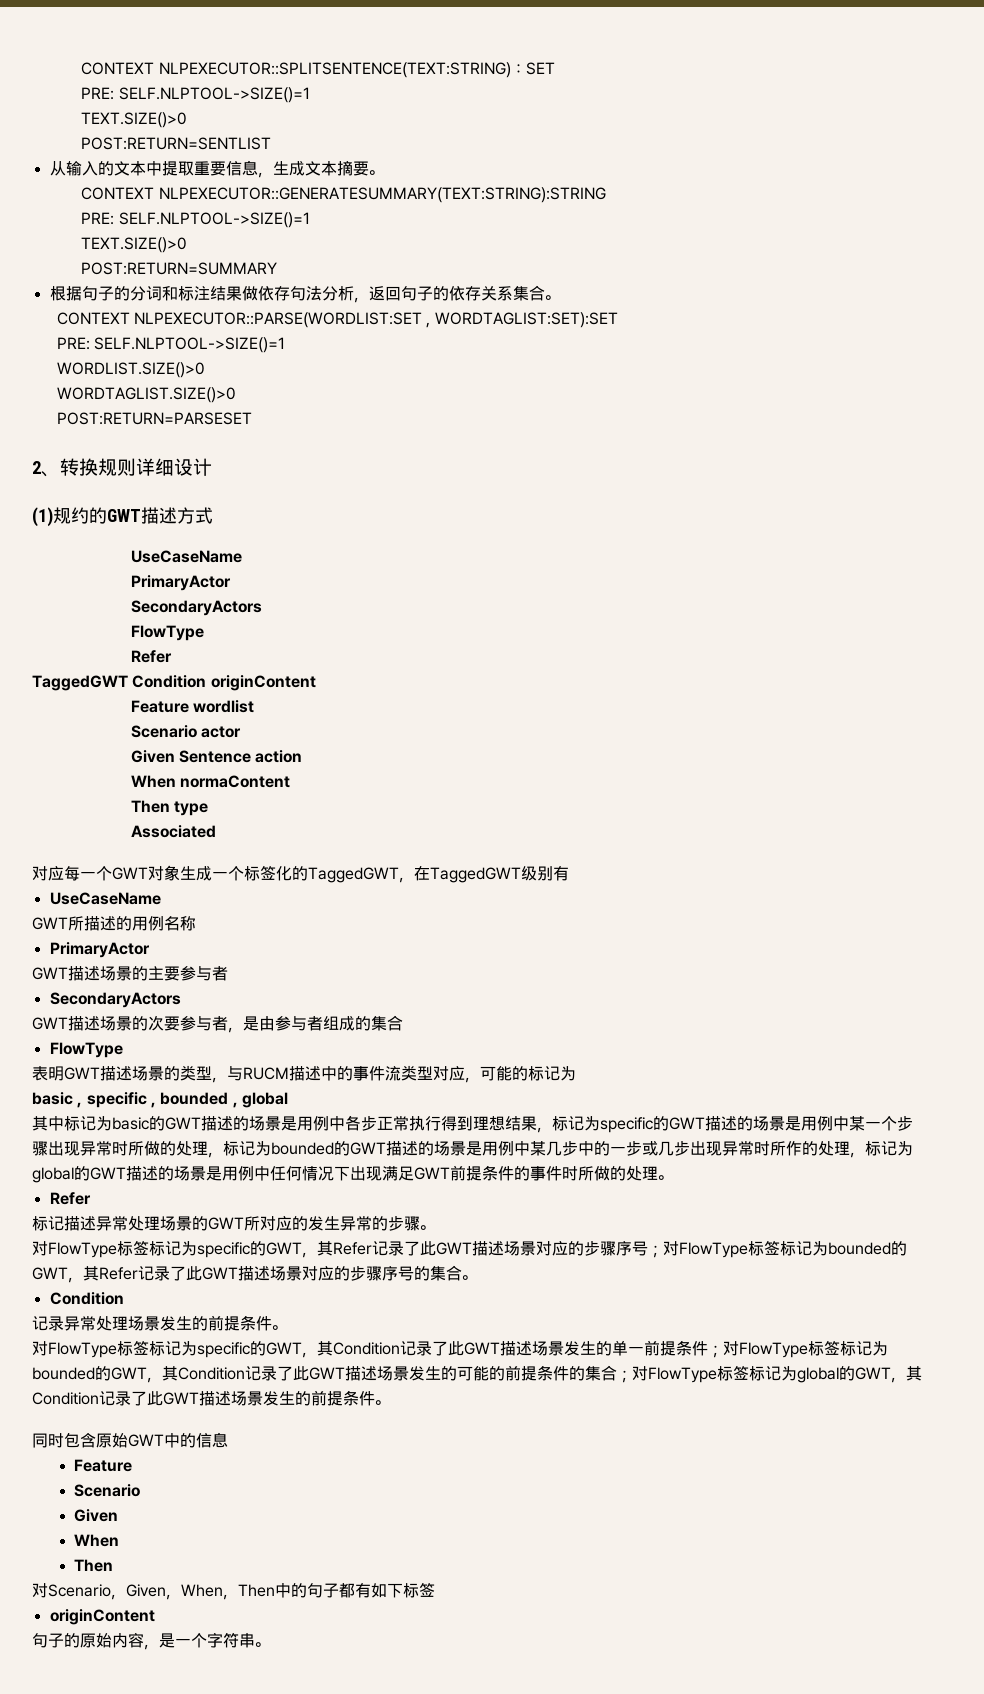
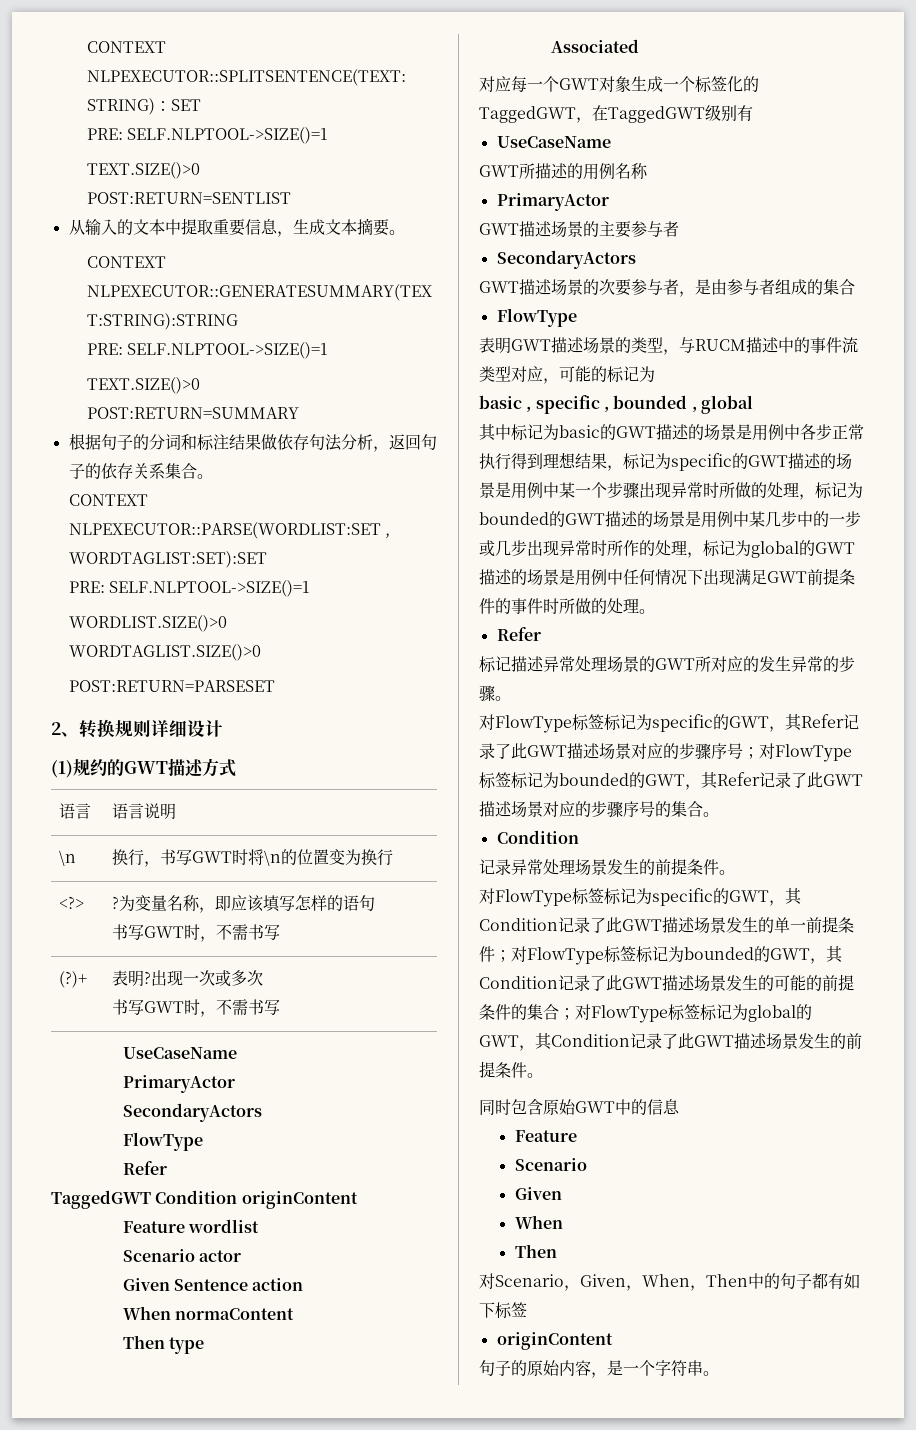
(213, 515) none -> [58,803,91,819] [111,803,176,820] [58,850,76,866] [111,849,393,867] [58,896,84,909] [111,895,375,913] [111,924,280,942] [58,971,87,988] [111,970,263,987] [111,999,280,1017] // 语言 | 语言说明 // \n | 换行，书写GWT时将\n的位置变为换行 // <?> | ?为变量名称，即应该填写怎样的语句 // 书写GWT时，不需书写 // (?)+ | 表明?出现一次或多次 // 书写GWT时，不需书写

